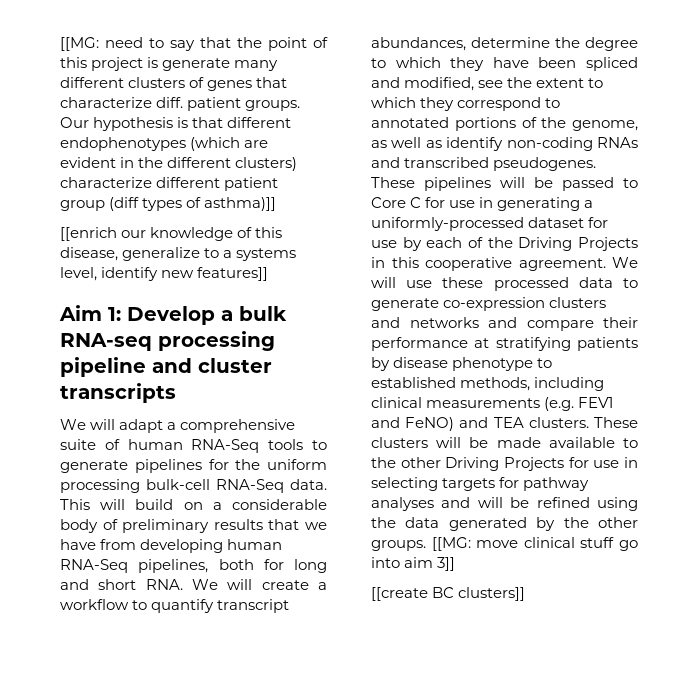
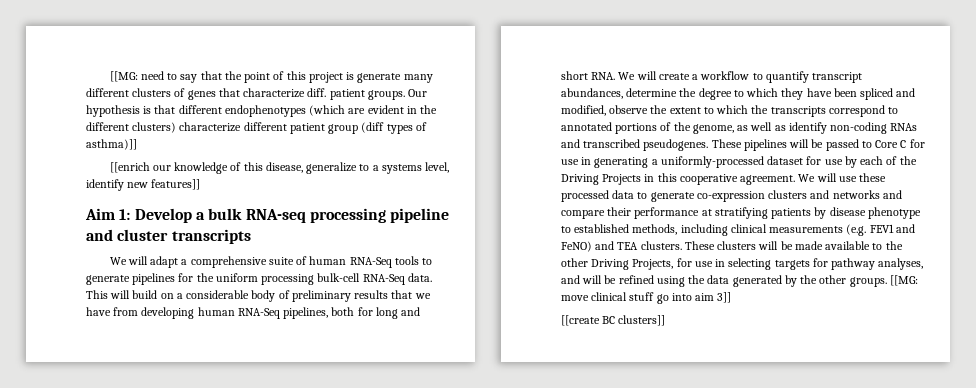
[478,80,504,88] see -> [609,105,649,114] observe
[420,97,455,111] they -> [751,105,826,117] the transcripts
[504,457,564,471] Projects -> [632,259,674,270] Projects,
[371,497,434,511] analyses -> [878,258,924,270] analyses,

